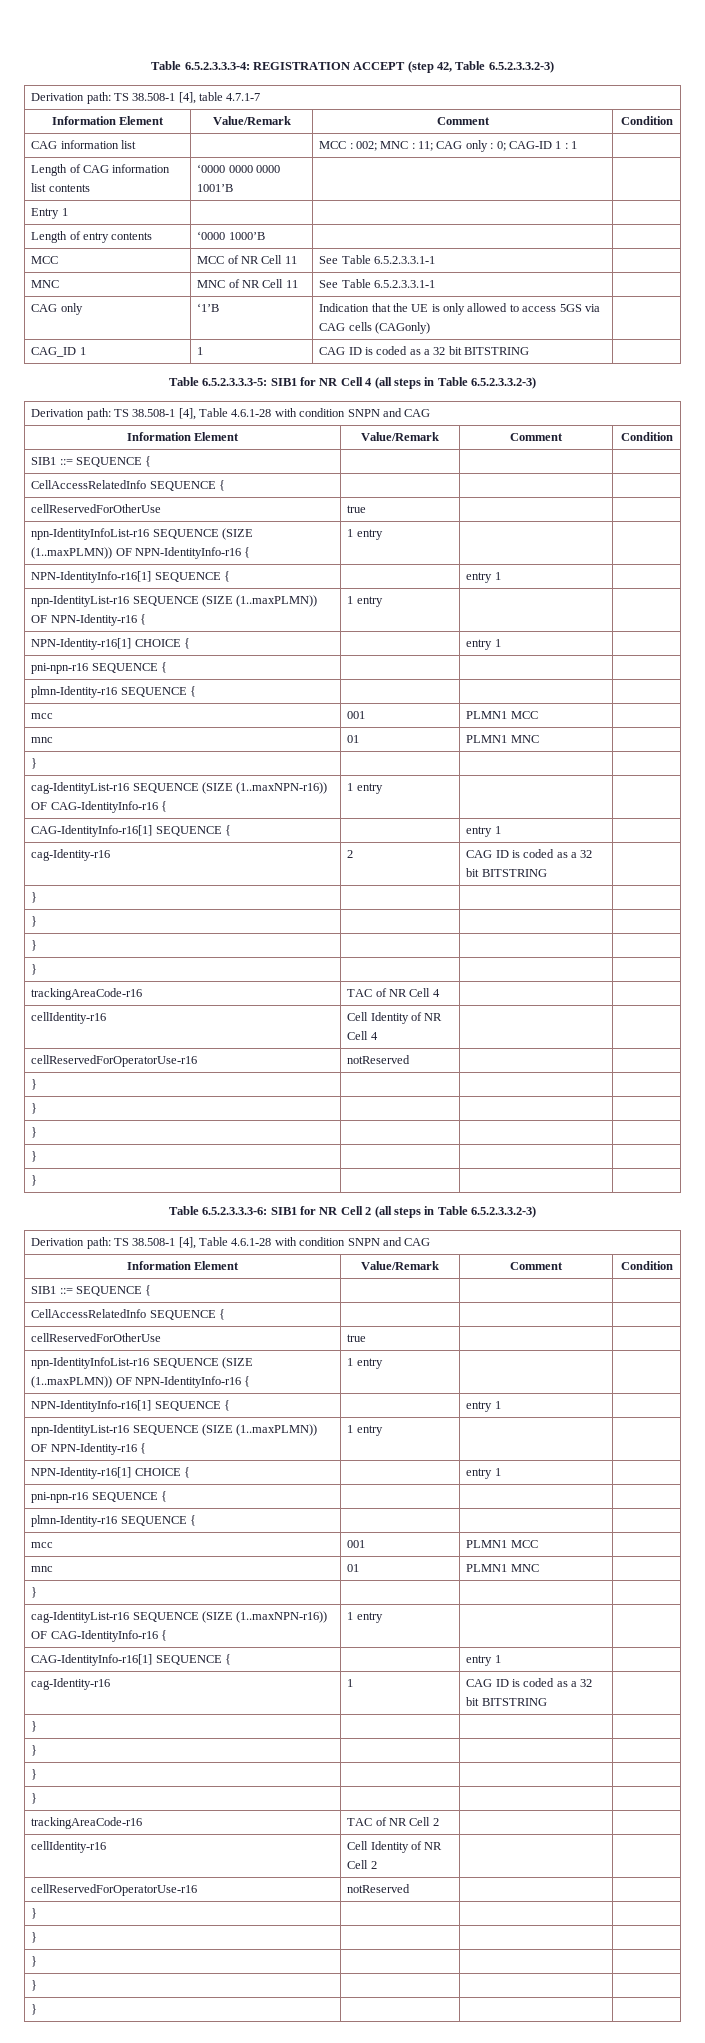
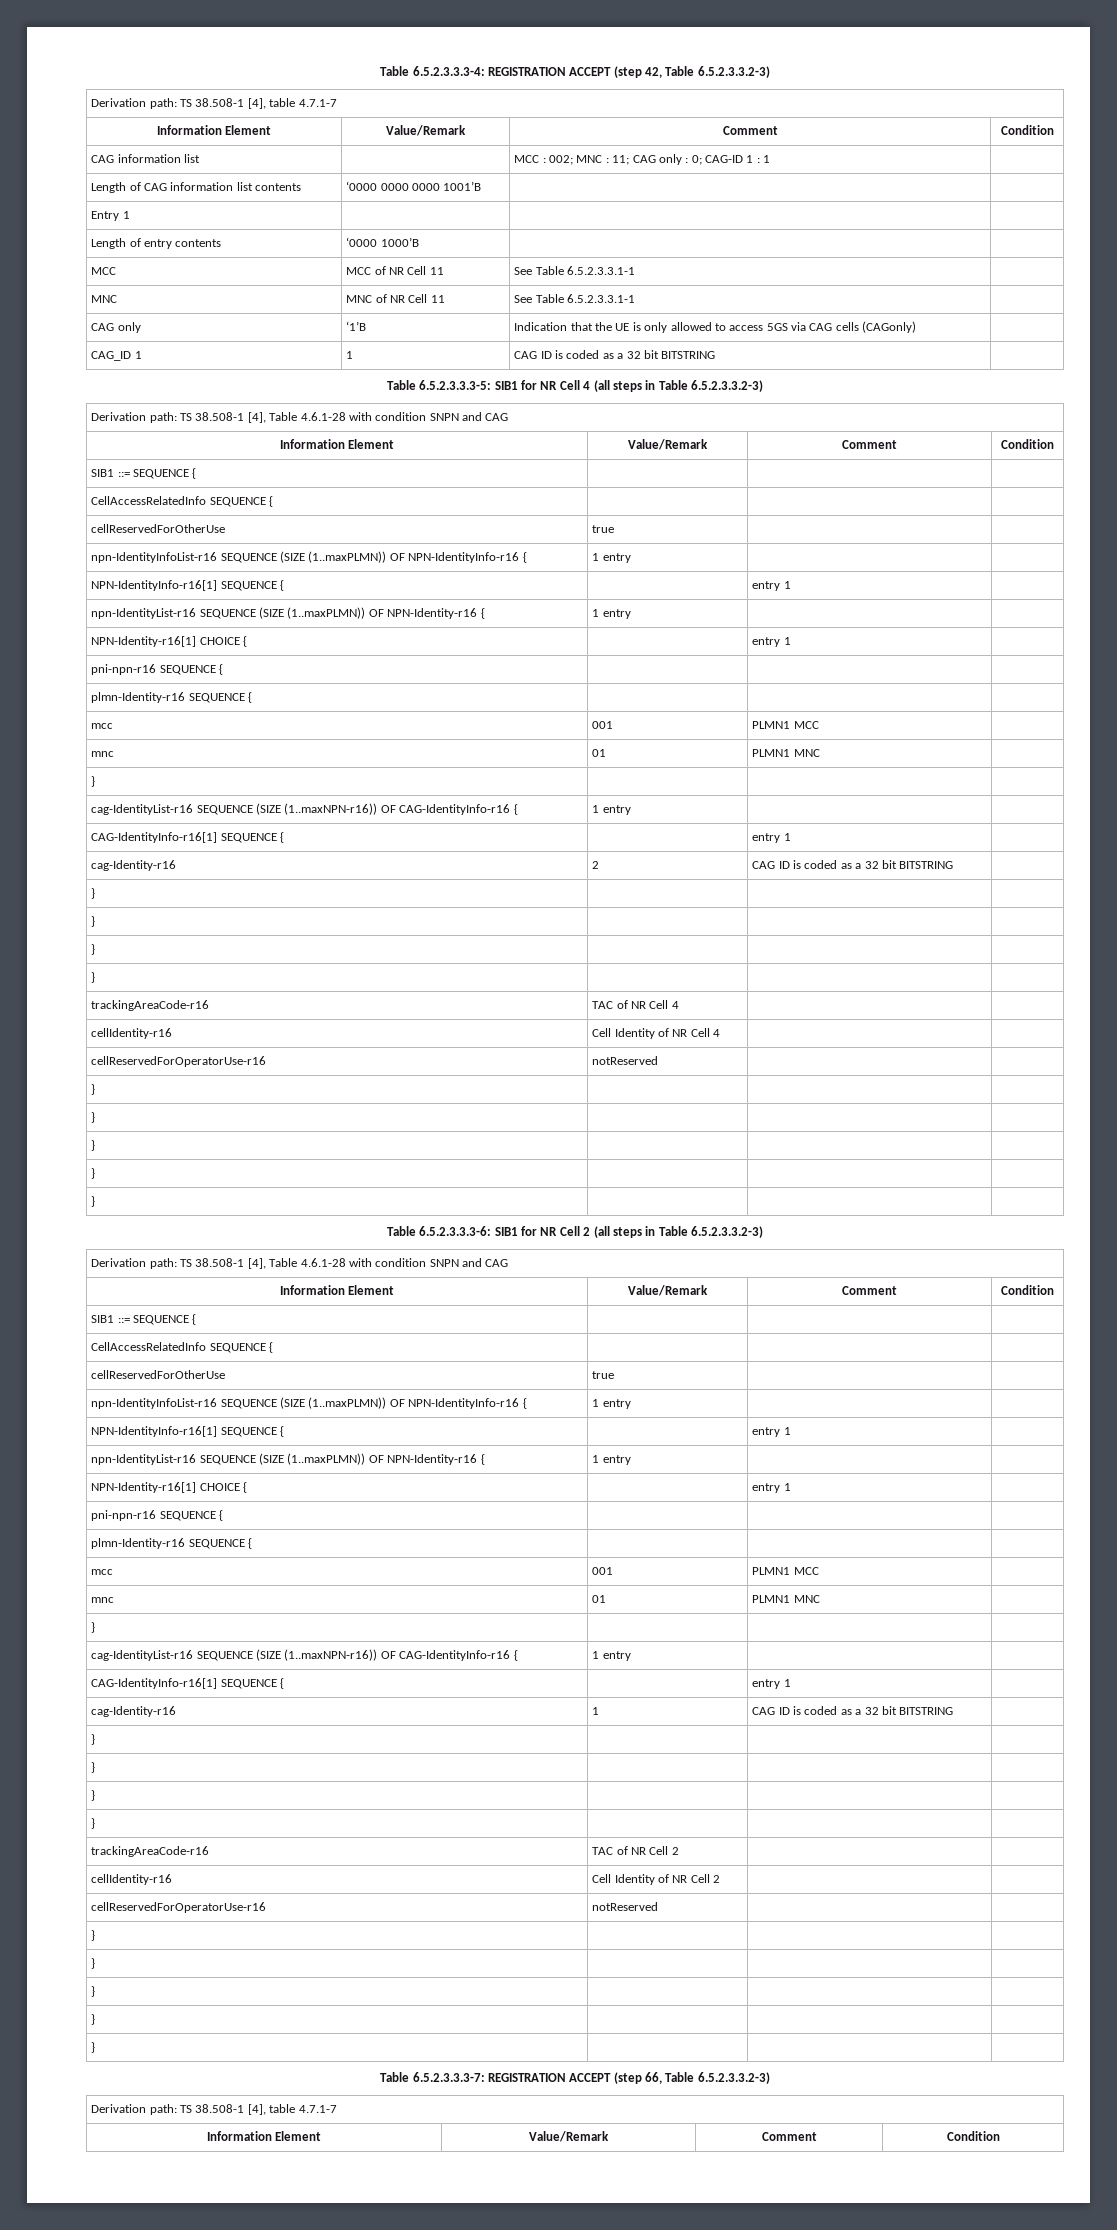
(38, 2009) none -> [380,2072,770,2084] [91,2104,337,2115] [206,2131,322,2141] [529,2131,609,2142] [761,2132,817,2141] [946,2131,1000,2141] // Table 6.5.2.3.3.3-7: REGISTRATION ACCEPT (step 66, Table 6.5.2.3.3.2-3) // Derivation path: TS 38.508-1 [4], table 4.7.1-7 // Information Element | Value/Remark | Comment | Condition

